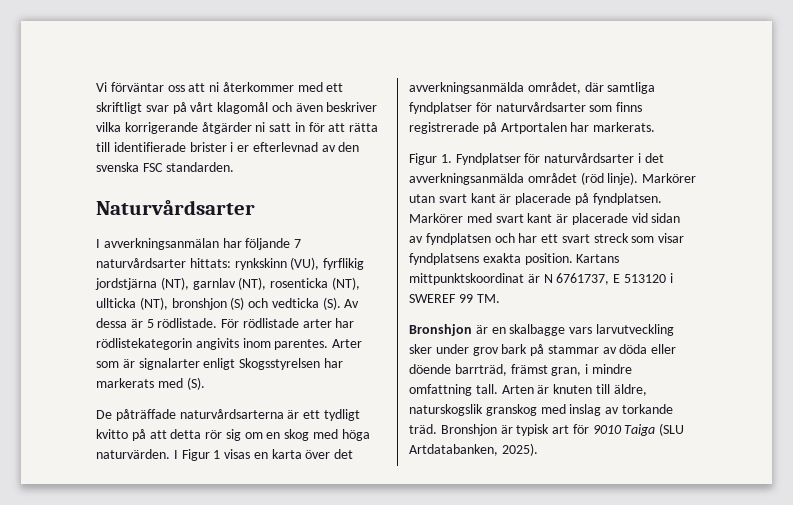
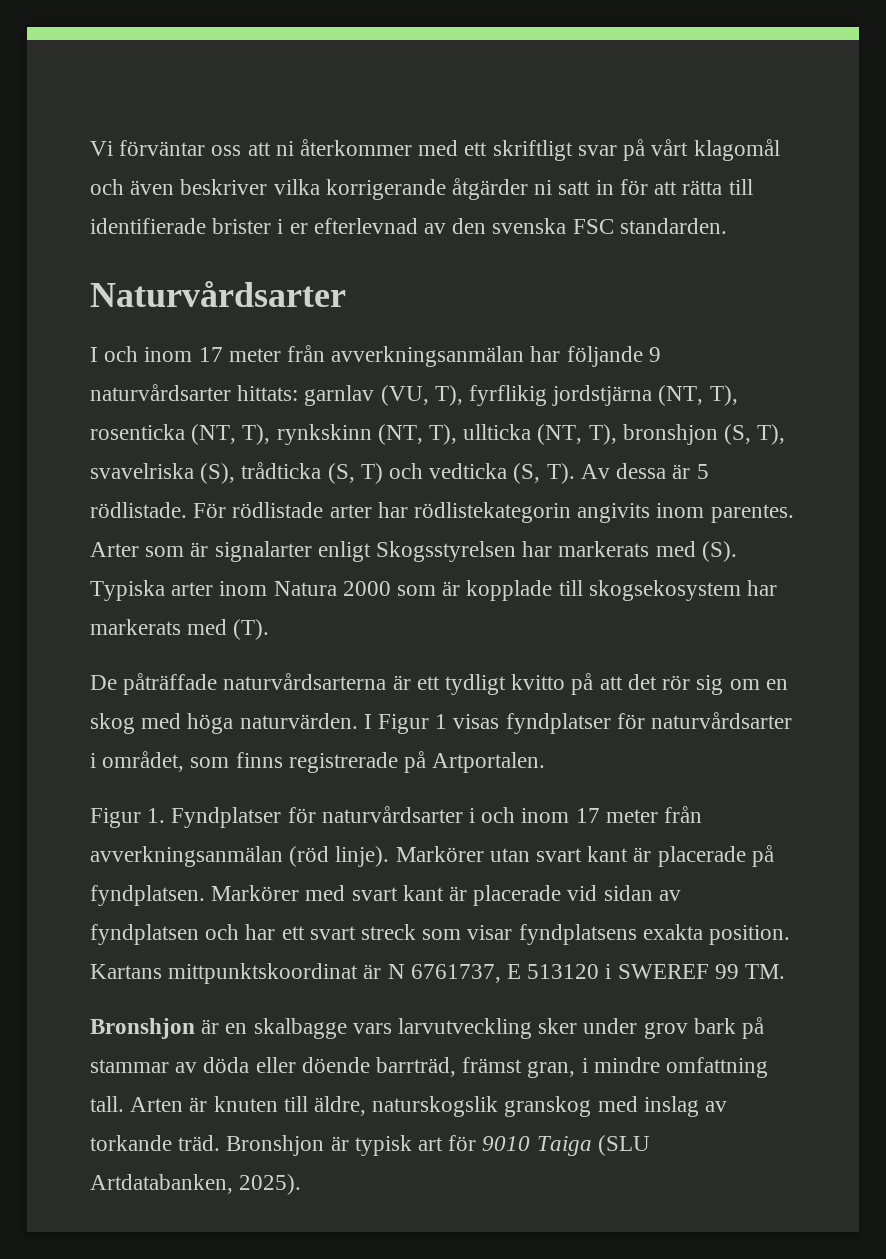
(100, 243) none -> [104,345,326,362] och inom 17 meter från
[294,239,302,248] 7 -> [648,347,661,362] 9
[234,257,365,270] [95,277,360,290] [96,297,341,310] rynkskinn (VU), fyrflikig jordstjärna (NT), garnlav (NT), rosenticka (NT), ullticka (NT), bronshjon (S) och vedticka (S). -> [304,385,738,406] [90,424,786,445] [90,462,575,484] garnlav (VU, T), fyrflikig jordstjärna (NT, T), rosenticka (NT, T), rynkskinn (NT, T), ullticka (NT, T), bronshjon (S, T), svavelriska (S), trådticka (S, T) och vedticka (S, T).
(205, 383) none -> [90,580,778,601] [90,619,270,640] Typiska arter inom Natura 2000 som är kopplade till skogsekosystem har markerats med (T).
[170,429,202,439] detta -> [627,674,657,690] det
[253,449,354,459] [409,82,656,94] en karta över det avverkningsanmälda området, där samtliga -> (500, 721) none
(586, 107) none -> [90,751,185,772] i området,
[500,122,656,134] Artportalen har markerats. -> [432,752,546,773] Artportalen.
[644,153,664,163] [409,173,577,185] det avverkningsanmälda området -> [481,806,703,823] [90,846,283,867] och inom 17 meter från avverkningsanmälan

